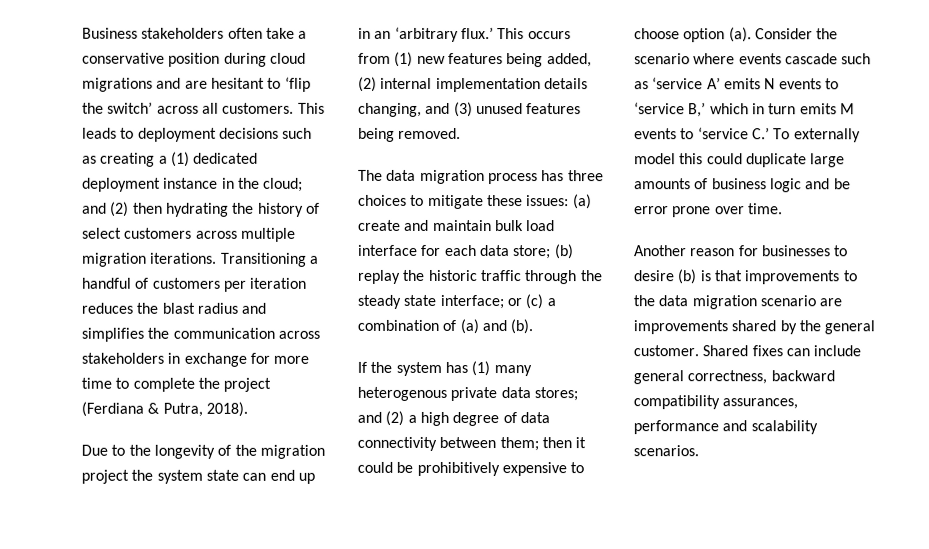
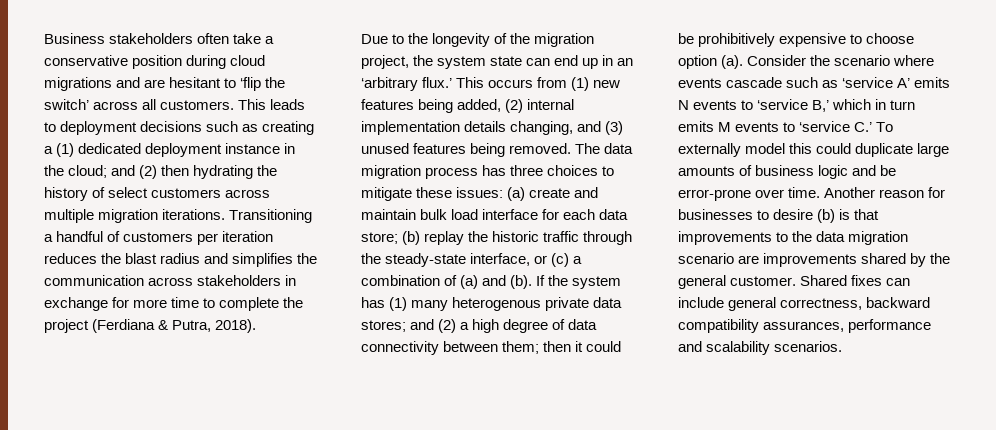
[81,469,129,484] project -> [361,55,409,69] project,
(462, 133) // -> (572, 148) none
[357,294,504,310] steady state interface; -> [385,253,531,267] steady-state interface,
(534, 327) // -> (533, 282) none
[634,206,712,218] error prone -> [678,189,751,201] error-prone
(783, 209) // -> (821, 192) none

